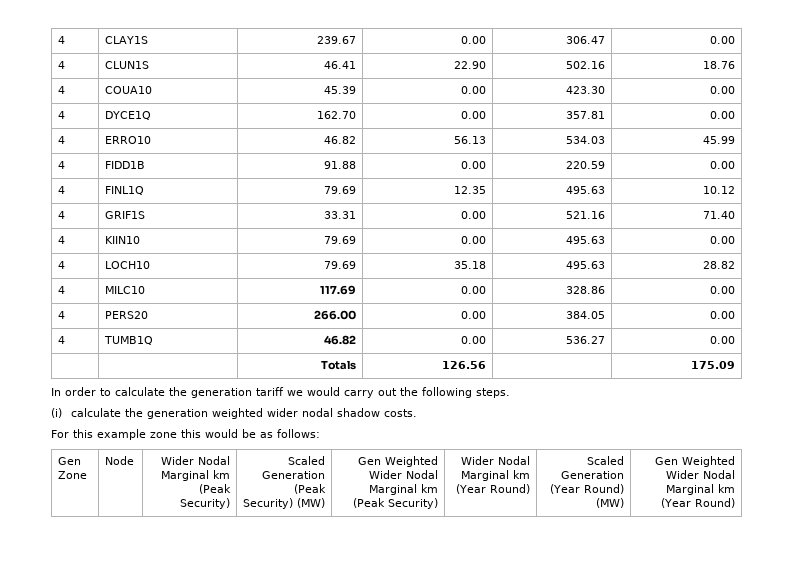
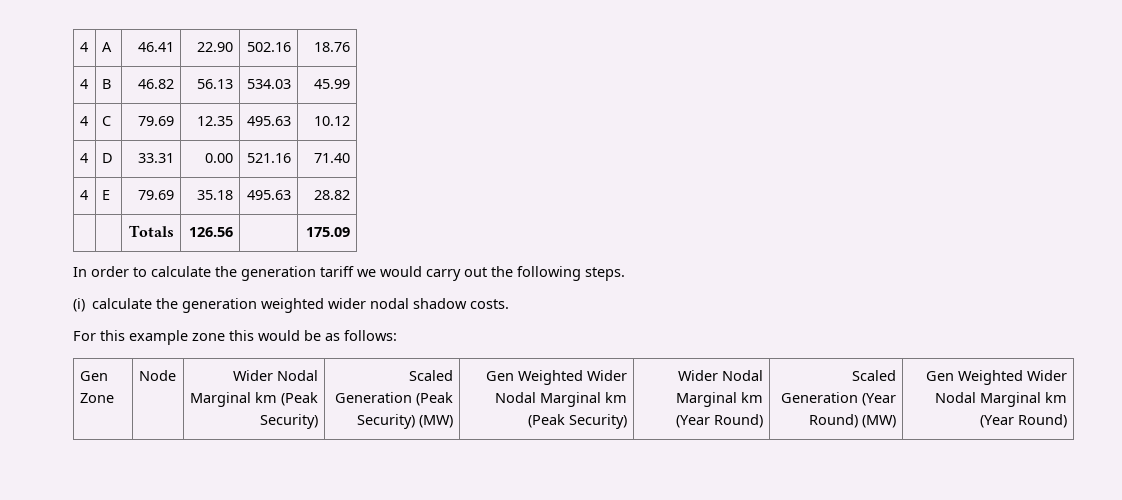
[57,36,65,44] [104,36,148,44] [317,36,357,44] [461,36,487,44] [566,36,606,44] [710,36,736,44] [57,61,65,69] [104,61,149,69] 4 | CLAY1S | 239.67 | 0.00 | 306.47 | 0.00 // 4 | CLUN1S -> [79,42,88,52] [101,42,112,52] 4 | A
[104,86,152,94] [324,86,357,94] [461,86,487,94] [566,86,606,94] [710,86,736,94] [57,111,65,119] [104,111,151,120] [317,111,357,119] [461,111,487,119] [566,111,606,119] [710,111,736,119] [57,136,65,144] [104,136,151,144] COUA10 | 45.39 | 0.00 | 423.30 | 0.00 // 4 | DYCE1Q | 162.70 | 0.00 | 357.81 | 0.00 // 4 | ERRO10 -> [101,79,111,89] B
[104,161,145,169] [324,161,357,169] [461,161,487,169] [566,161,606,169] [710,161,736,169] [57,186,65,194] [104,186,144,195] FIDD1B | 91.88 | 0.00 | 220.59 | 0.00 // 4 | FINL1Q -> [101,116,111,126] C
[104,211,145,219] GRIF1S -> [101,153,113,163] D
[104,236,140,244] [324,236,357,244] [461,236,487,244] [566,236,606,244] [710,236,736,244] [57,261,65,269] [104,261,150,269] [324,261,357,269] [454,261,487,269] [566,261,606,269] [703,261,736,269] [57,286,65,294] [104,286,145,294] [320,285,357,295] [461,286,487,294] [566,286,606,294] [710,286,736,294] [57,311,65,319] [104,311,148,319] [314,310,357,320] [461,311,487,319] [566,311,606,319] [710,311,736,319] [57,336,65,344] [103,336,153,345] [324,335,357,345] [461,336,487,344] [566,336,606,344] [710,336,736,344] KIIN10 | 79.69 | 0.00 | 495.63 | 0.00 // 4 | LOCH10 | 79.69 | 35.18 | 495.63 | 28.82 // 4 | MILC10 | 117.69 | 0.00 | 328.86 | 0.00 // 4 | PERS20 | 266.00 | 0.00 | 384.05 | 0.00 // 4 | TUMB1Q | 46.82 | 0.00 | 536.27 | 0.00 -> [101,190,110,200] [138,190,175,200] [197,190,234,200] [247,190,292,200] [314,190,351,200] E | 79.69 | 35.18 | 495.63 | 28.82

